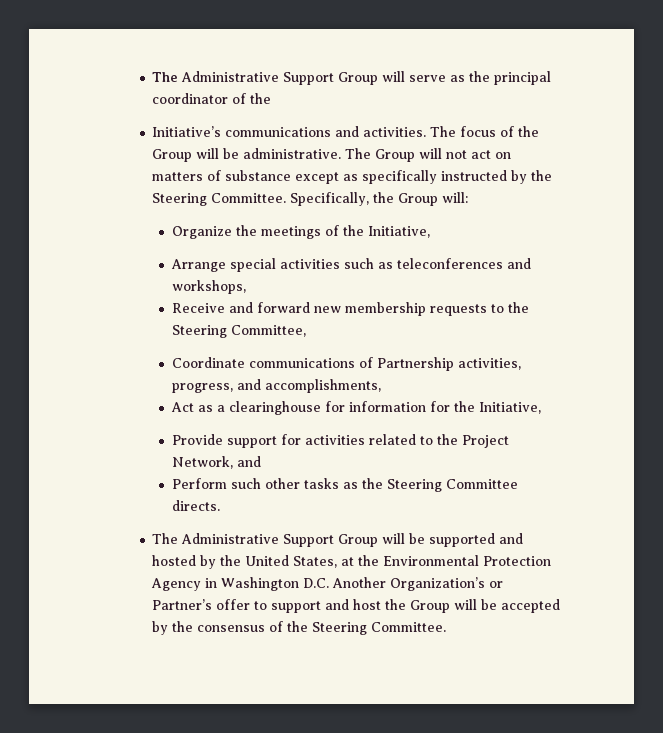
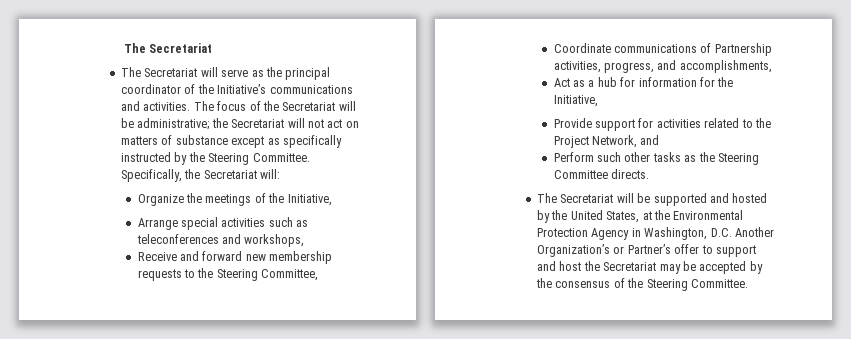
[152,71,379,85] The Administrative Support Group -> [123,43,213,53] [121,67,198,77] The Secretariat // The Secretariat
(272, 98) // -> (214, 89) none
[152,148,416,162] Group will be administrative. The Group -> [282,101,356,111] [121,118,285,130] Secretariat will be administrative; the Secretariat
[398,193,439,206] Group -> [203,170,257,179] Secretariat
[228,401,321,415] clearinghouse -> [597,77,617,87] hub
[181,533,379,547] Administrative Support Group -> [560,194,614,203] Secretariat
[221,577,300,591] Washington -> [644,227,708,240] Washington,
[410,599,478,613] Group will -> [603,262,681,274] Secretariat may

